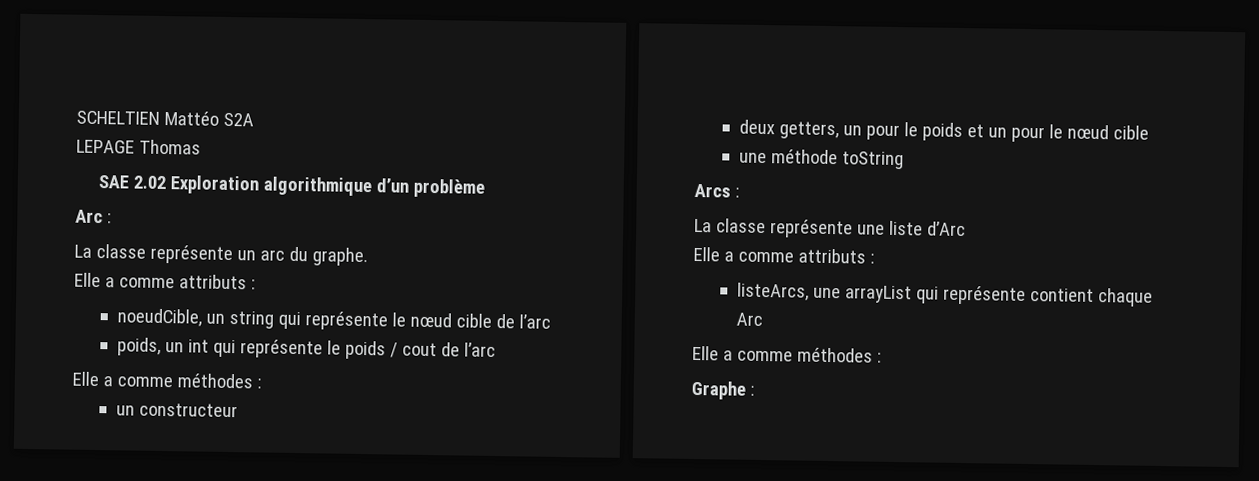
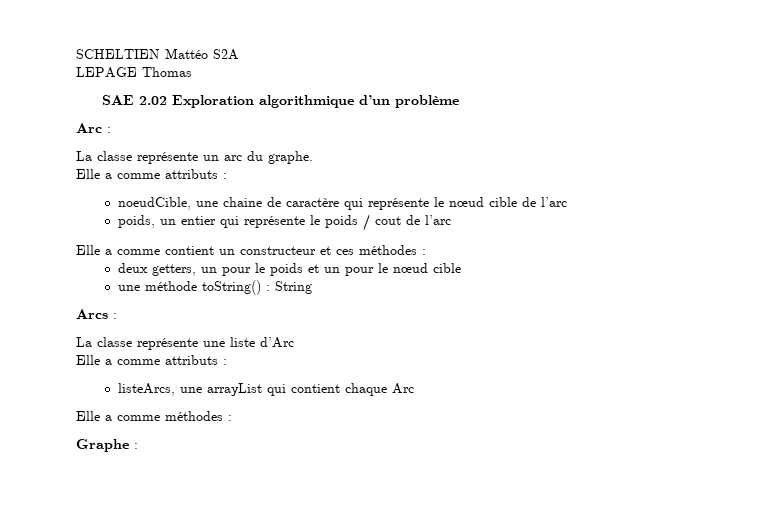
[205,310,274,329] un string -> [195,197,339,207] une chaine de caractère
[187,339,209,353] int -> [180,216,216,225] entier
[176,373,262,389] [115,402,238,418] méthodes : // un constructeur -> [165,245,426,255] contient un constructeur et ces méthodes :
[841,151,904,170] toString -> [201,280,312,295] toString() : String
[942,285,1026,305] représente -> (286, 390) none

